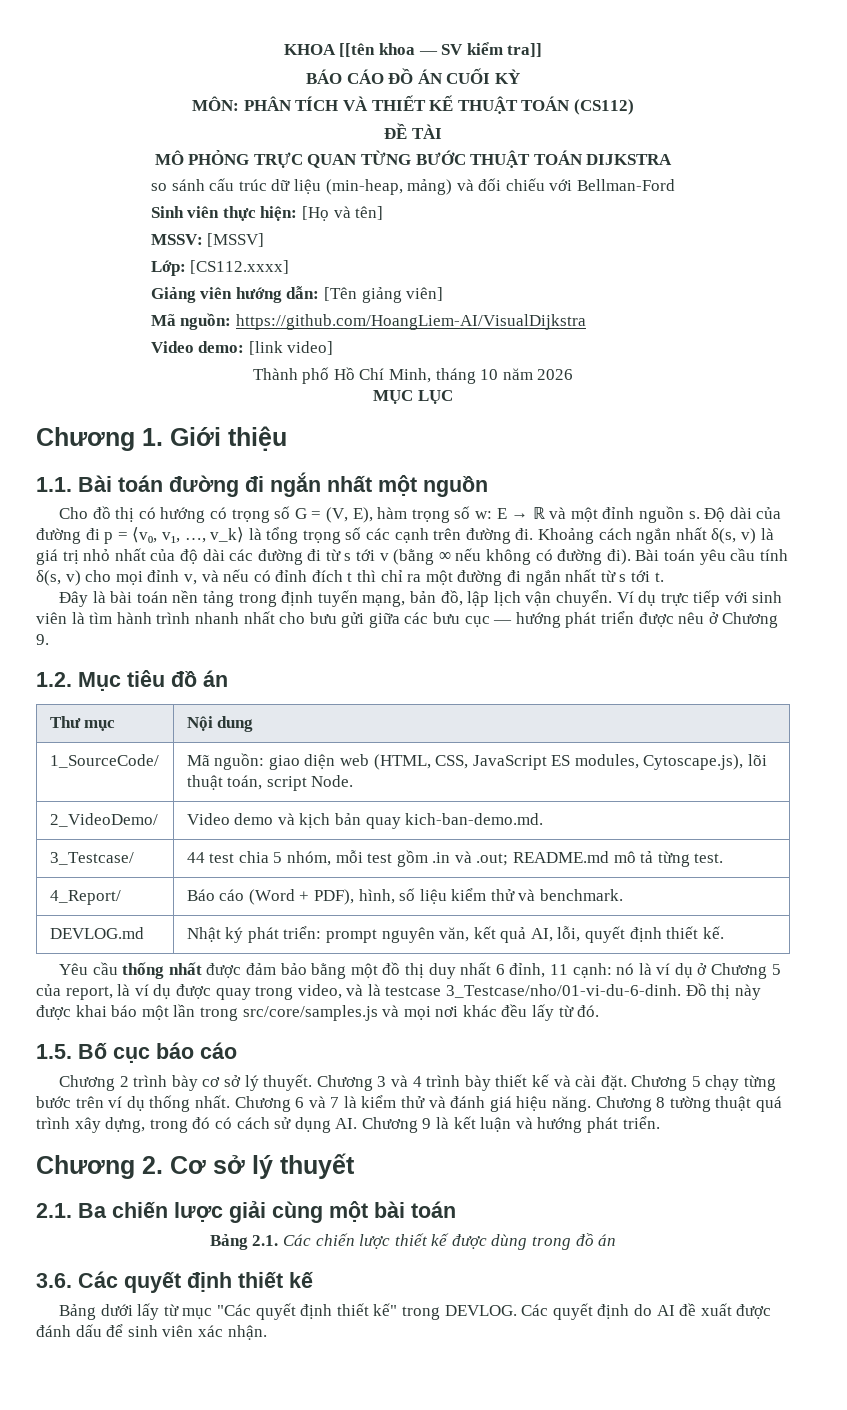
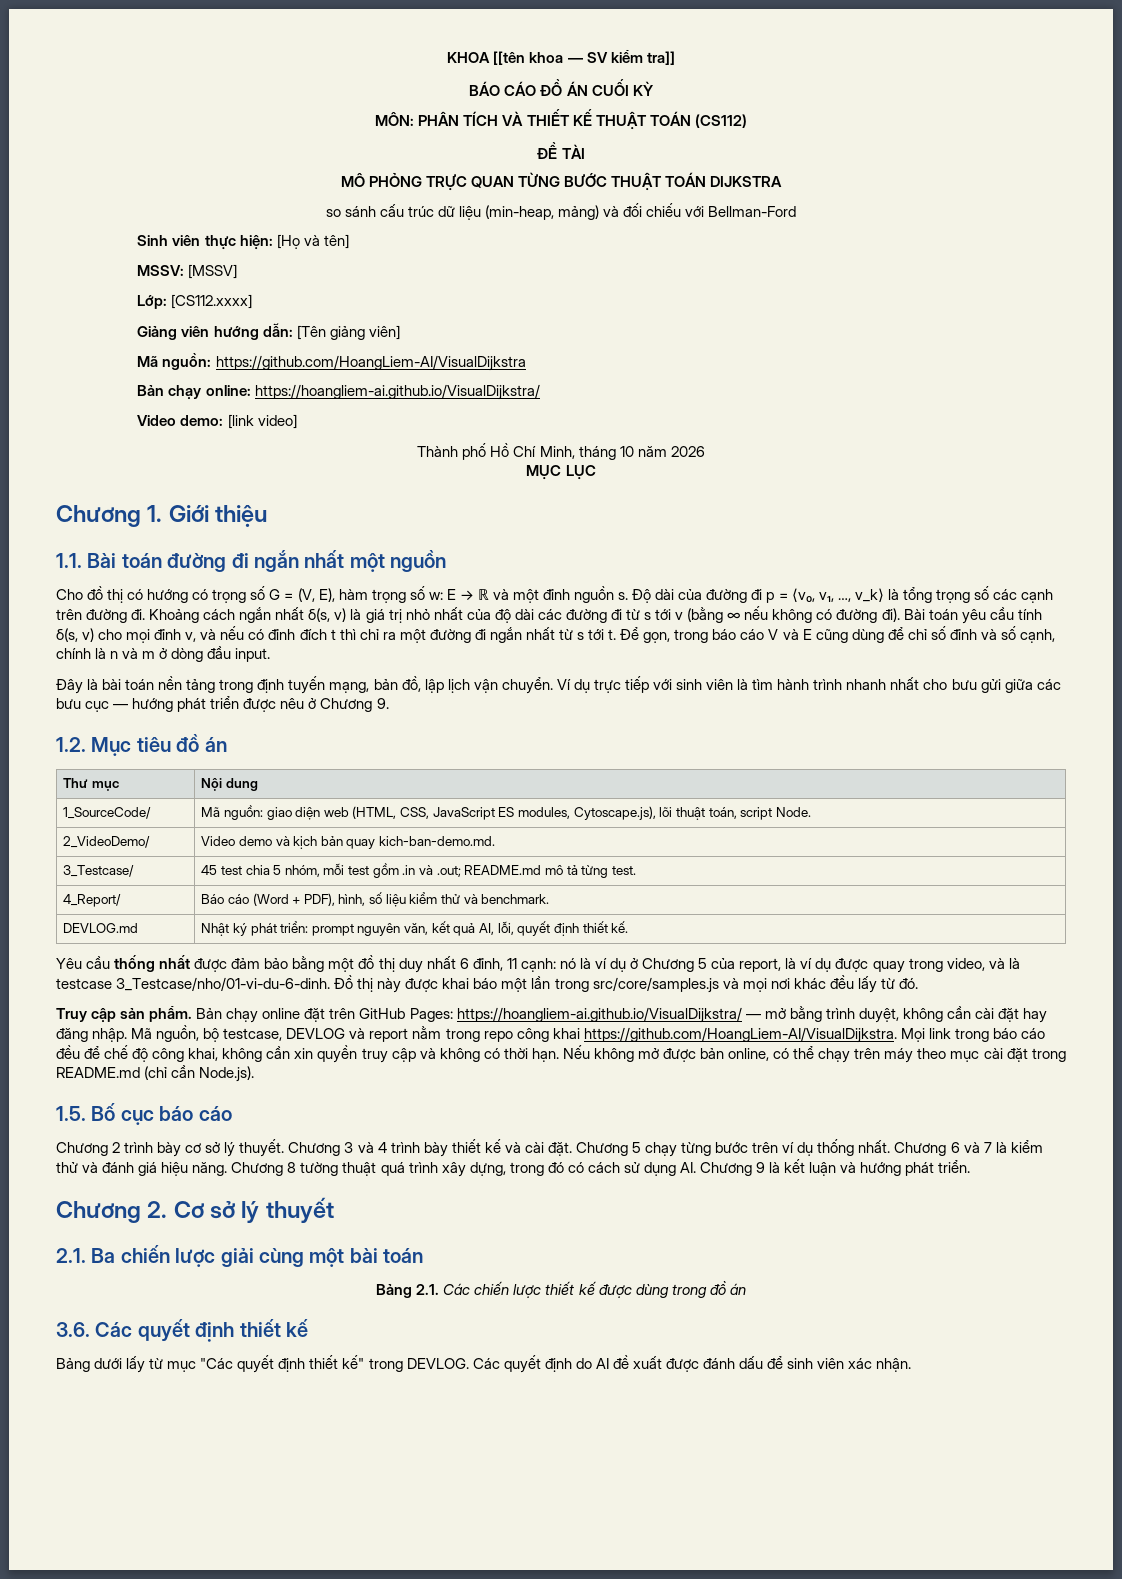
(586, 322) none -> [137,384,540,400] // Bản chạy online: https://hoangliem-ai.github.io/VisualDijkstra/
(664, 577) none -> [620,626,1055,643] [56,646,271,662] Để gọn, trong báo cáo V và E cũng dùng để chỉ số đỉnh và số cạnh, chính là n và m ở dòng đầu input.
[186,852,205,863] 44 -> [201,865,218,875] 45
(600, 1011) none -> [56,1005,1048,1023] [56,1025,1045,1043] [56,1045,1066,1063] [56,1065,255,1082] // Truy cập sản phẩm. Bản chạy online đặt trên GitHub Pages: https://hoangliem-ai.github.io/VisualDijkstra/ — mở bằng trình duyệt, không cần cài đặt hay đăng nhập. Mã nguồn, bộ testcase, DEVLOG và report nằm trong repo công khai https://github.com/HoangLiem-AI/VisualDijkstra. Mọi link trong báo cáo đều để chế độ công khai, không cần xin quyền truy cập và không có thời hạn. Nếu không mở được bản online, có thể chạy trên máy theo mục cài đặt trong README.md (chỉ cần Node.js).

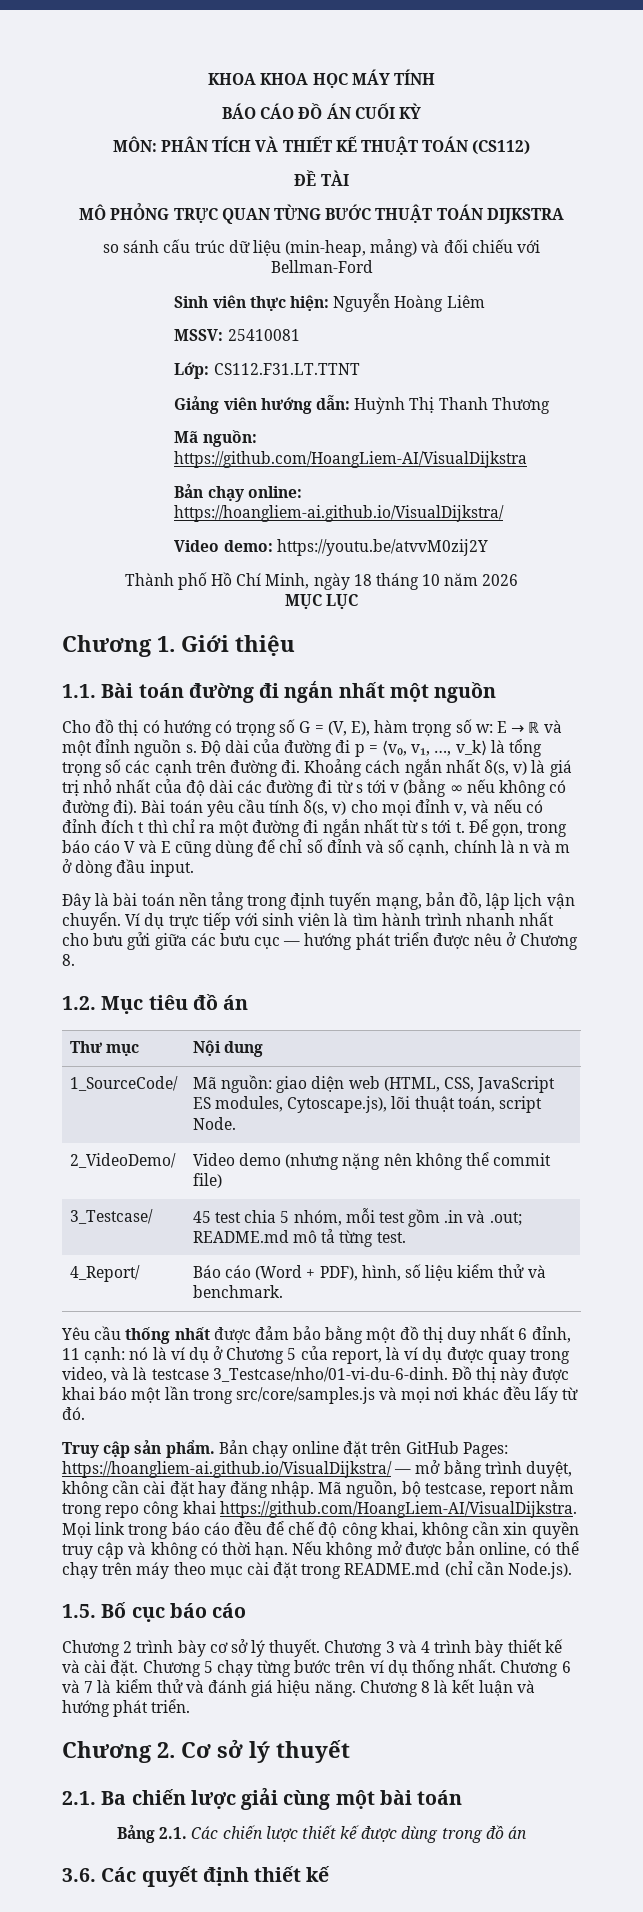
[447,49,675,65] KHOA [[tên khoa — SV kiểm tra]] -> [208,69,435,88] KHOA KHOA HỌC MÁY TÍNH
[276,234,349,249] [Họ và tên] -> [333,293,485,312] Nguyễn Hoàng Liêm
[188,264,238,279] [MSSV] -> [227,329,300,341] 25410081
[171,294,253,309] [CS112.xxxx] -> [213,363,360,375] CS112.F31.LT.TTNT
[296,325,400,340] [Tên giảng viên] -> [354,397,550,414] Huỳnh Thị Thanh Thương
[227,414,297,429] [link video] -> [276,539,488,556] https://youtu.be/atvvM0zij2Y
(575, 452) none -> [313,573,372,590] ngày 18
[376,698,389,709] 9. -> [62,954,75,966] 8.
[275,836,496,849] và kịch bản quay kich-ban-demo.md. -> [285,1152,552,1170] [192,1173,222,1188] (nhưng nặng nên không thể commit file)
[63,923,139,933] [201,921,629,936] // DEVLOG.md | Nhật ký phát triển: prompt nguyên văn, kết quả AI, lỗi, quyết định thiết kế. -> (283, 1291) none
[286,1028,366,1039] DEVLOG và -> (486, 1490) none
[300,1162,766,1177] tường thuật quá trình xây dựng, trong đó có cách sử dụng AI. Chương 9 -> (431, 1687) none
[56,1355,912,1373] // Bảng dưới lấy từ mục "Các quyết định thiết kế" trong DEVLOG. Các quyết định do AI đề xuất được đánh dấu để sinh viên xác nhận. -> (331, 1874) none

